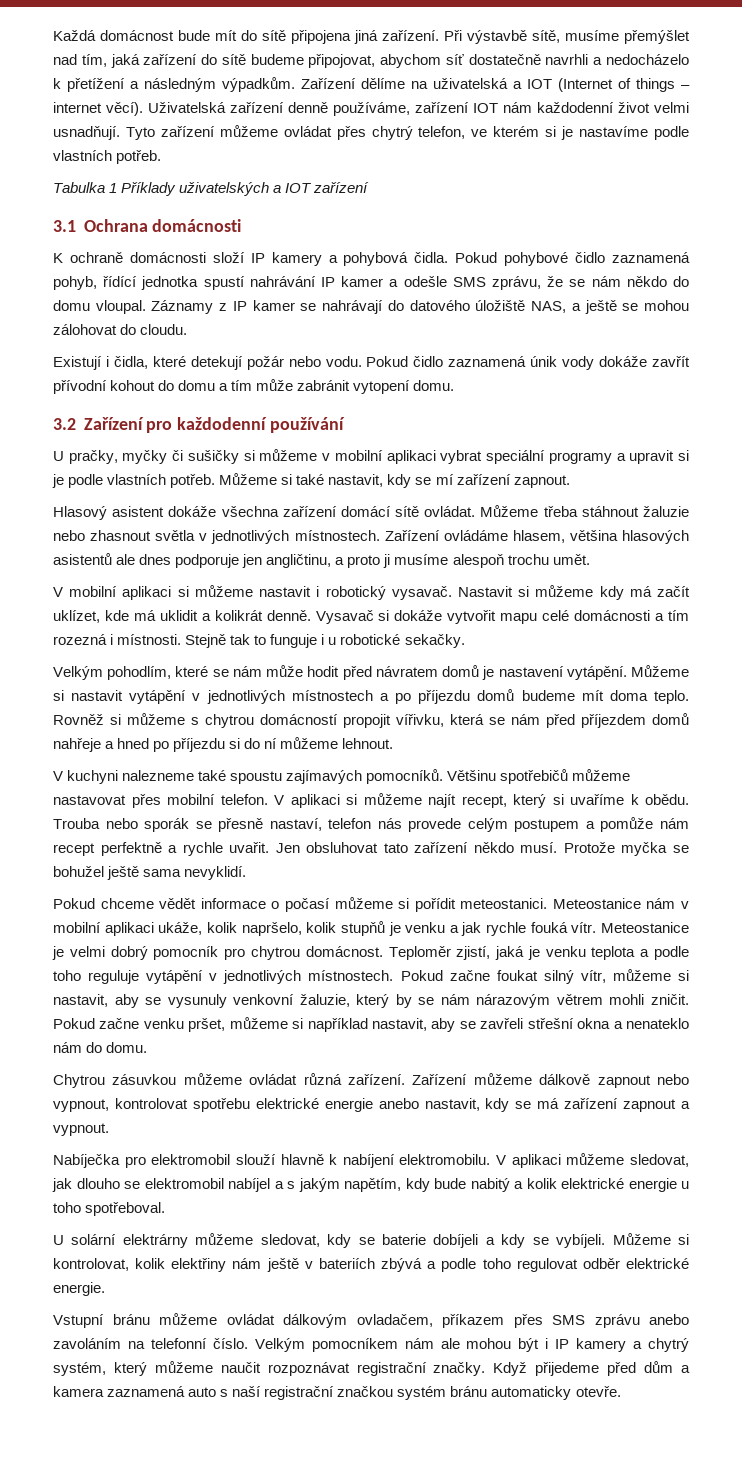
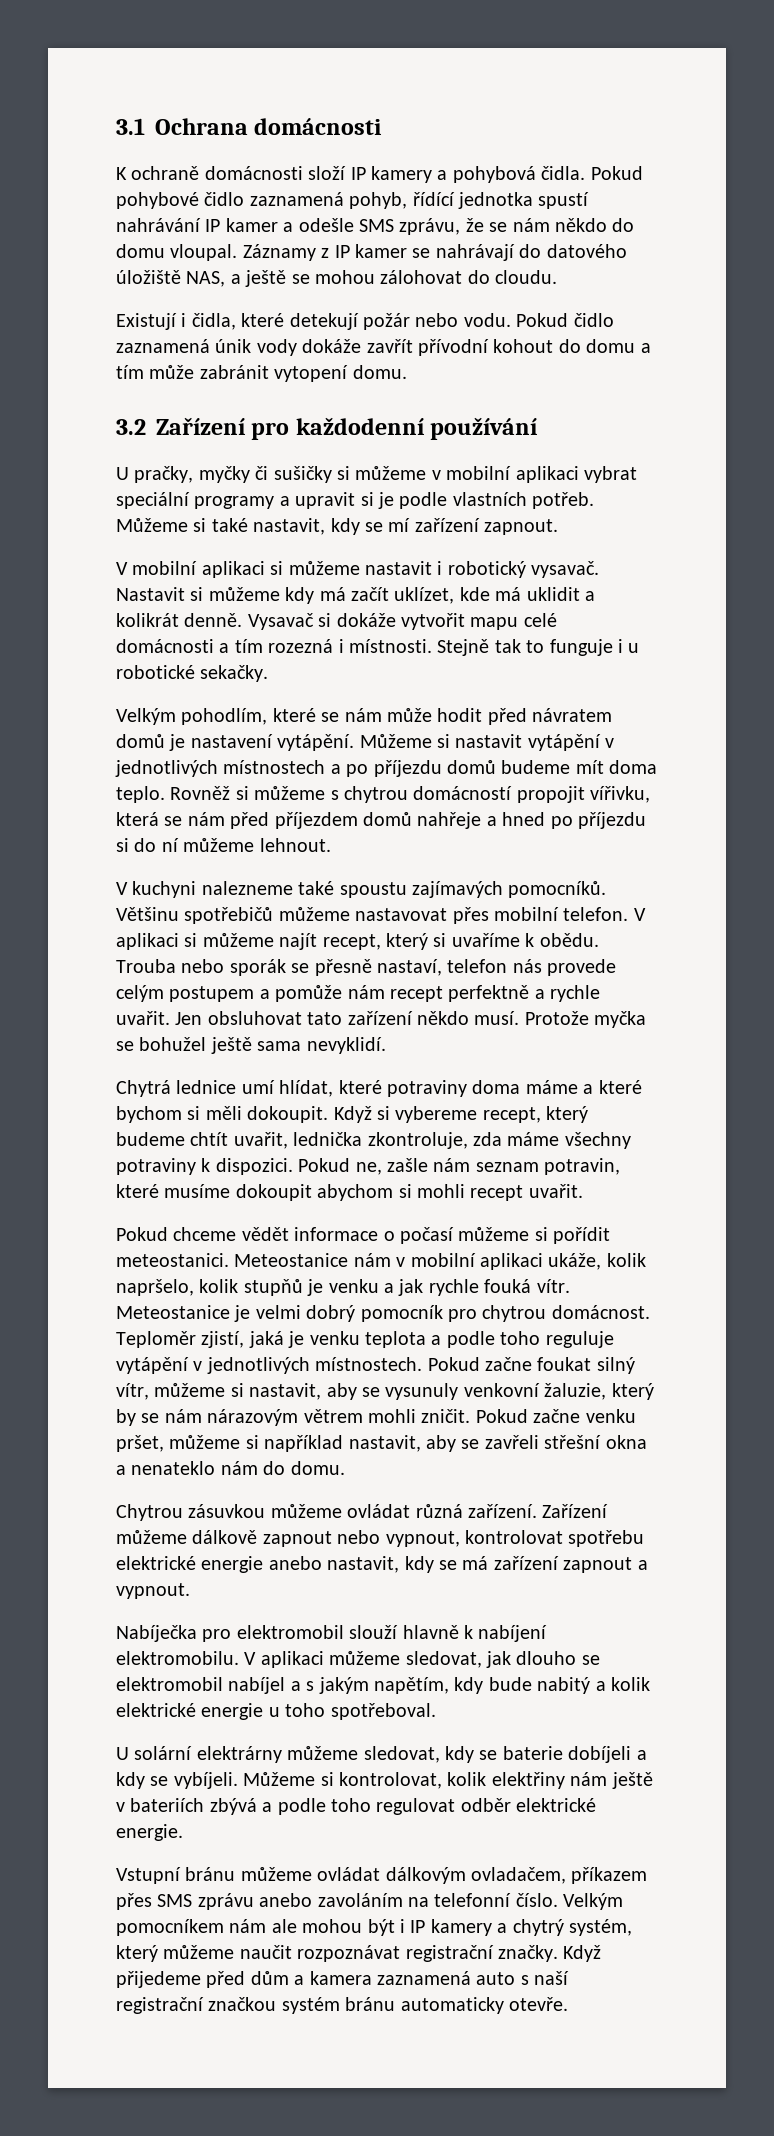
[53,30,690,44] [53,54,689,68] [53,77,690,92] [53,102,689,116] [53,125,689,140] [53,150,162,164] [53,182,370,196] Každá domácnost bude mít do sítě připojena jiná zařízení. Při výstavbě sítě, musíme přemýšlet nad tím, jaká zařízení do sítě budeme připojovat, abychom síť dostatečně navrhli a nedocházelo k přetížení a následným výpadkům. Zařízení dělíme na uživatelská a IOT (Internet of things – internet věcí). Uživatelská zařízení denně používáme, zařízení IOT nám každodenní život velmi usnadňují. Tyto zařízení můžeme ovládat přes chytrý telefon, ve kterém si je nastavíme podle vlastních potřeb. // Tabulka 1 Příklady uživatelských a IOT zařízení // -> (116, 126) none
[53,505,690,520] [53,530,690,544] [53,553,590,568] // Hlasový asistent dokáže všechna zařízení domácí sítě ovládat. Můžeme třeba stáhnout žaluzie nebo zhasnout světla v jednotlivých místnostech. Zařízení ovládáme hlasem, většina hlasových asistentů ale dnes podporuje jen angličtinu, a proto ji musíme alespoň trochu umět. -> (559, 527) none
(247, 873) none -> [116,1080,642,1097] [116,1106,589,1123] [116,1132,631,1149] [116,1158,621,1175] [116,1184,583,1201] // Chytrá lednice umí hlídat, které potraviny doma máme a které bychom si měli dokoupit. Když si vybereme recept, který budeme chtít uvařit, lednička zkontroluje, zda máme všechny potraviny k dispozici. Pokud ne, zašle nám seznam potravin, které musíme dokoupit abychom si mohli recept uvařit.

